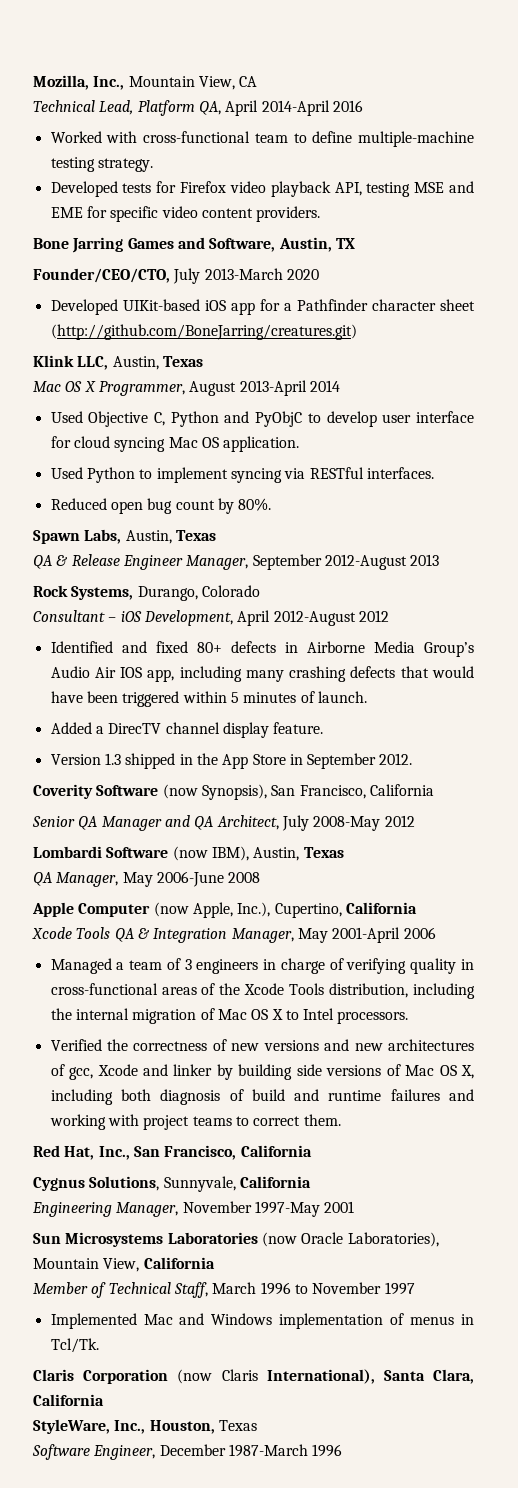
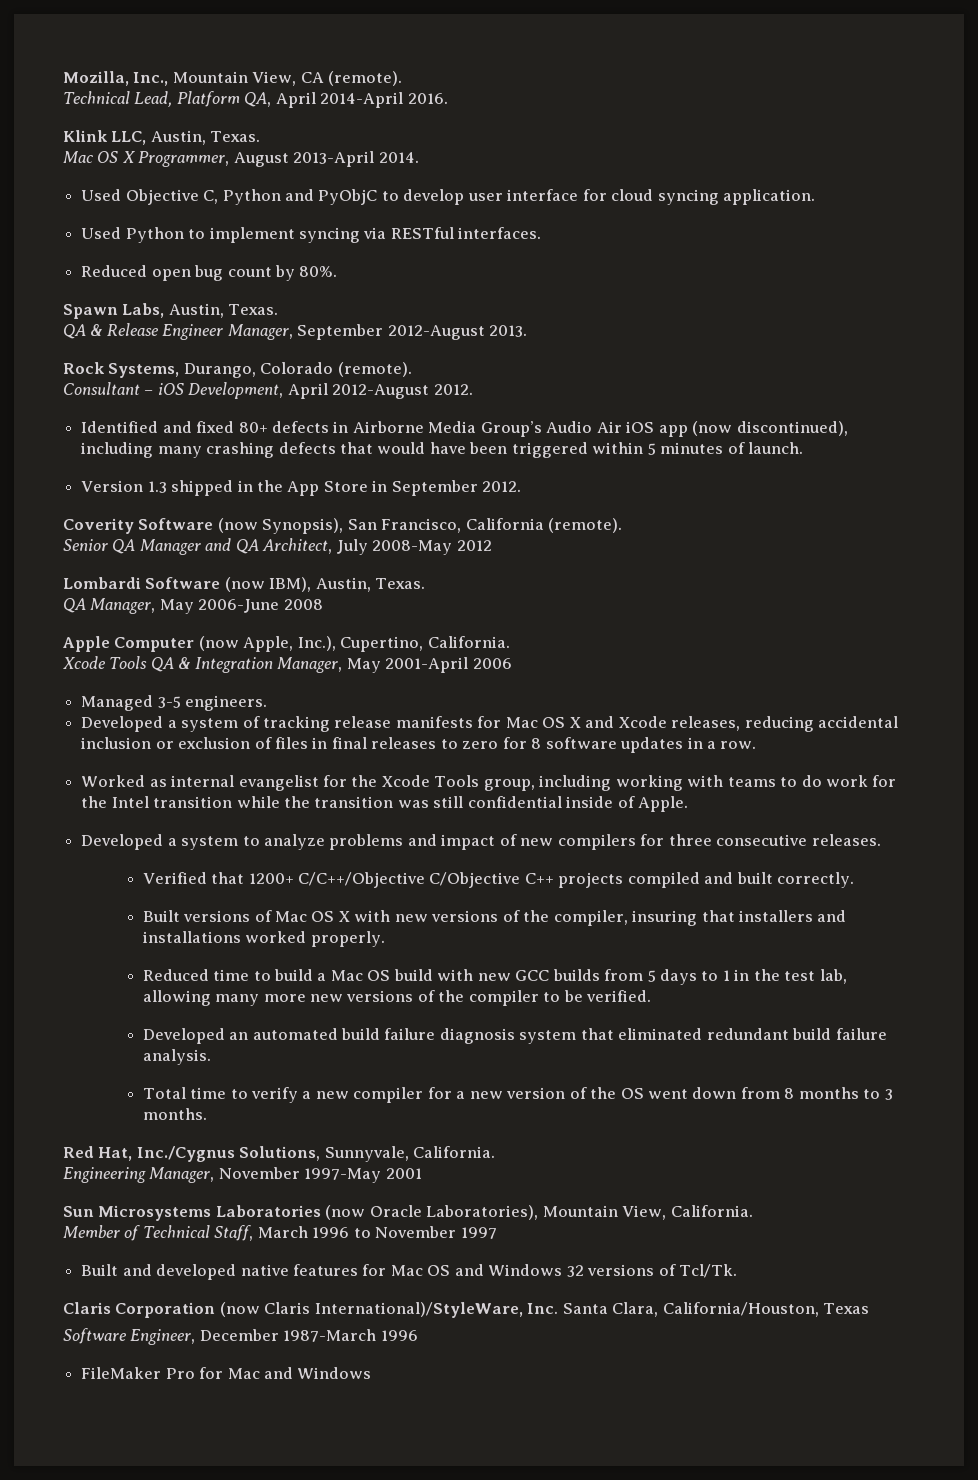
(258, 81) none -> [328,71,403,86] (remote).
[332,100,363,112] [50,131,475,147] [50,157,153,172] [50,181,474,197] [50,206,321,222] [33,237,355,253] [33,268,319,284] [50,299,476,315] [50,324,357,340] 2016 // Worked with cross-functional team to define multiple-machine testing strategy. // Developed tests for Firefox video playback API, testing MSE and EME for specific video content providers. // Bone Jarring Games and Software, Austin, TX // Founder/CEO/CTO, July 2013-March 2020 // Developed UIKit-based iOS app for a Pathfinder character sheet (http://github.com/BoneJarring/creatures.git) -> [407,93,448,104] 2016.
[162,356,203,367] Texas -> [210,131,261,142] Texas.
[309,380,340,392] 2014 -> [378,152,419,163] 2014.
[168,437,219,448] Mac OS -> (719, 197) none
[175,530,216,541] Texas -> [228,304,279,315] Texas.
[410,554,440,566] 2013 -> [489,325,528,337] 2013.
(260, 591) none -> [337,362,412,377] (remote).
[358,610,389,622] 2012 -> [433,384,473,395] 2012.
[120,667,175,682] IOS app, -> [626,421,848,437] iOS app (now discontinued),
[50,722,324,738] // Added a DirecTV channel display feature. -> (804, 448) none
(434, 790) none -> [548,518,623,533] (remote).
[303,847,344,858] Texas -> [375,578,426,589] Texas.
[345,902,417,914] California -> [427,636,510,648] California.
[116,958,474,974] [50,983,475,999] [50,1008,409,1024] [50,1039,475,1051] [50,1064,474,1080] [50,1089,475,1105] [49,1114,341,1130] [33,1145,312,1160] [33,1177,85,1191] a team of 3 engineers in charge of verifying quality in cross-functional areas of the Xcode Tools distribution, including the internal migration of Mac OS X to Intel processors. // Verified the correctness of new versions and new architectures of gcc, Xcode and linker by building side versions of Mac OS X, including both diagnosis of build and runtime failures and working with project teams to correct them. // Red Hat, Inc., San Francisco, California // Cygnus -> [157,695,268,711] [81,716,898,732] [81,737,757,753] [81,775,897,791] [81,796,689,812] [81,834,881,850] [142,872,855,888] [142,910,847,926] [142,931,385,947] [142,969,847,985] [142,990,652,1006] [142,1028,887,1044] [142,1049,211,1065] [142,1087,893,1103] [142,1108,207,1120] [63,1146,235,1162] 3-5 engineers. // Developed a system of tracking release manifests for Mac OS X and Xcode releases, reducing accidental inclusion or exclusion of files in final releases to zero for 8 software updates in a row. // Worked as internal evangelist for the Xcode Tools group, including working with teams to do work for the Intel transition while the transition was still confidential inside of Apple. // Developed a system to analyze problems and impact of new compilers for three consecutive releases. // Verified that 1200+ C/C++/Objective C/Objective C++ projects compiled and built correctly. // Built versions of Mac OS X with new versions of the compiler, insuring that installers and installations worked properly. // Reduced time to build a Mac OS build with new GCC builds from 5 days to 1 in the test lab, allowing many more new versions of the compiler to be verified. // Developed an automated build failure diagnosis system that eliminated redundant build failure analysis. // Total time to verify a new compiler for a new version of the OS went down from 8 months to 3 months. // Red Hat, Inc./Cygnus
[239,1176,311,1188] California -> [413,1146,496,1158] California.
[143,1257,215,1269] California -> [670,1205,753,1217] California.
[50,1313,474,1329] Implemented Mac and Windows implementation of menus in -> [81,1264,676,1280] Built and developed native features for Mac OS and Windows 32 versions of
[266,1369,475,1384] [33,1394,104,1406] [33,1419,215,1434] International), Santa Clara, California // StyleWare, Inc., Houston, -> [314,1302,819,1318] International)/StyleWare, Inc. Santa Clara, California/Houston,
(343, 1450) none -> [81,1367,372,1379] // FileMaker Pro for Mac and Windows

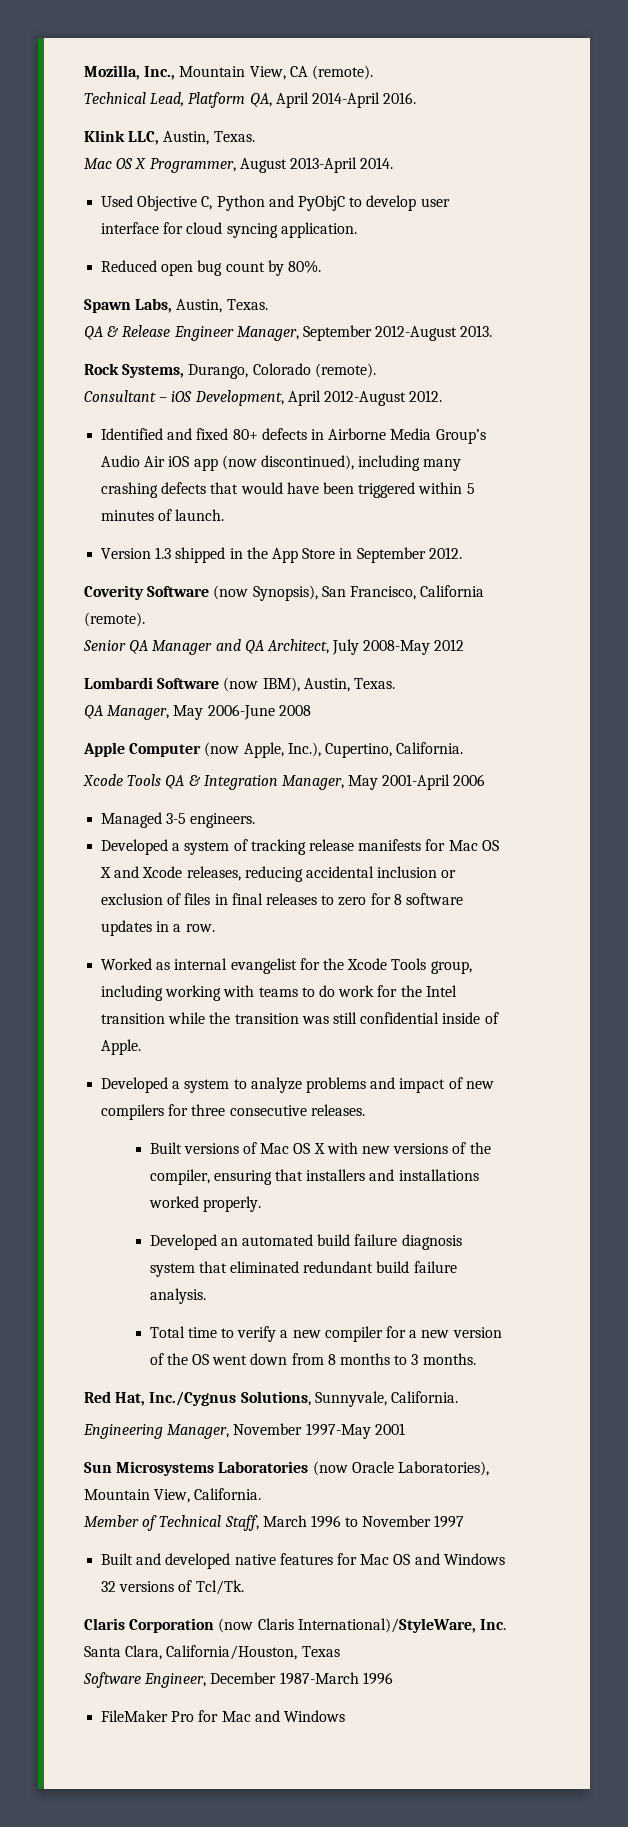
[81,227,542,243] // Used Python to implement syncing via RESTful interfaces. -> (357, 230) none
[142,872,855,888] // Verified that 1200+ C/C++/Objective C/Objective C++ projects compiled and built correctly. -> (365, 1110) none
[632,910,698,926] insuring -> [213,1170,272,1185] ensuring
[142,969,847,985] [142,990,652,1006] // Reduced time to build a Mac OS build with new GCC builds from 5 days to 1 in the test lab, allowing many more new versions of the compiler to be verified. -> (261, 1204) none

